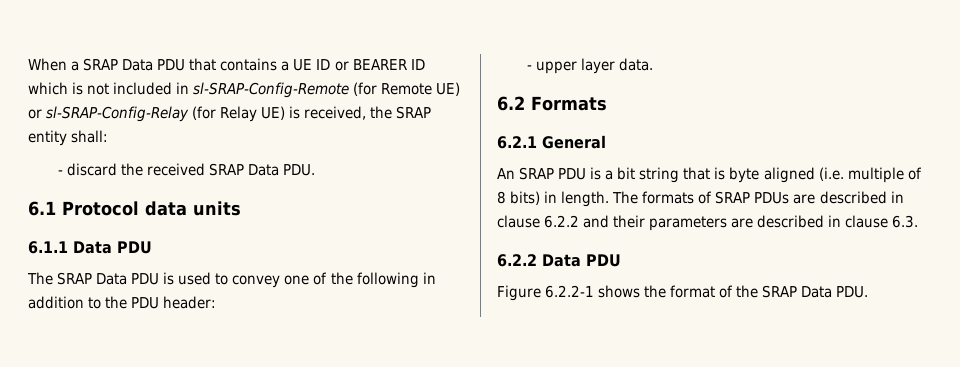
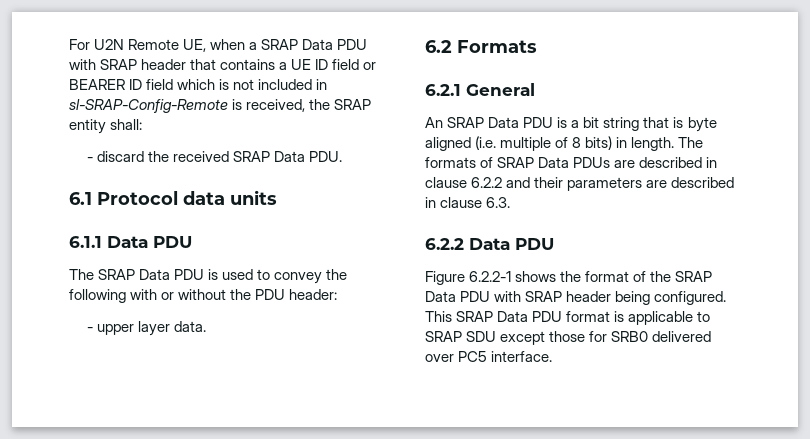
[28,58,67,71] When -> [69,39,246,52] For U2N Remote UE, when
(186, 65) none -> [69,59,187,70] with SRAP header
(331, 64) none -> [332,59,360,70] field
(425, 64) none -> [146,79,174,90] field
[353,82,461,96] [28,106,286,122] (for Remote UE) or sl-SRAP-Config-Relay (for Relay UE) -> (228, 106) none
[284,272,436,288] [28,296,102,309] one of the following in addition to -> [326,269,348,280] [69,289,227,303] the following with or without
(555, 173) none -> [488,117,520,128] Data
(751, 197) none -> [538,157,570,168] Data
[836,286,869,298] PDU. -> [460,291,727,305] [425,311,711,325] [425,331,712,345] [425,351,553,362] PDU with SRAP header being configured. This SRAP Data PDU format is applicable to SRAP SDU except those for SRB0 delivered over PC5 interface.

